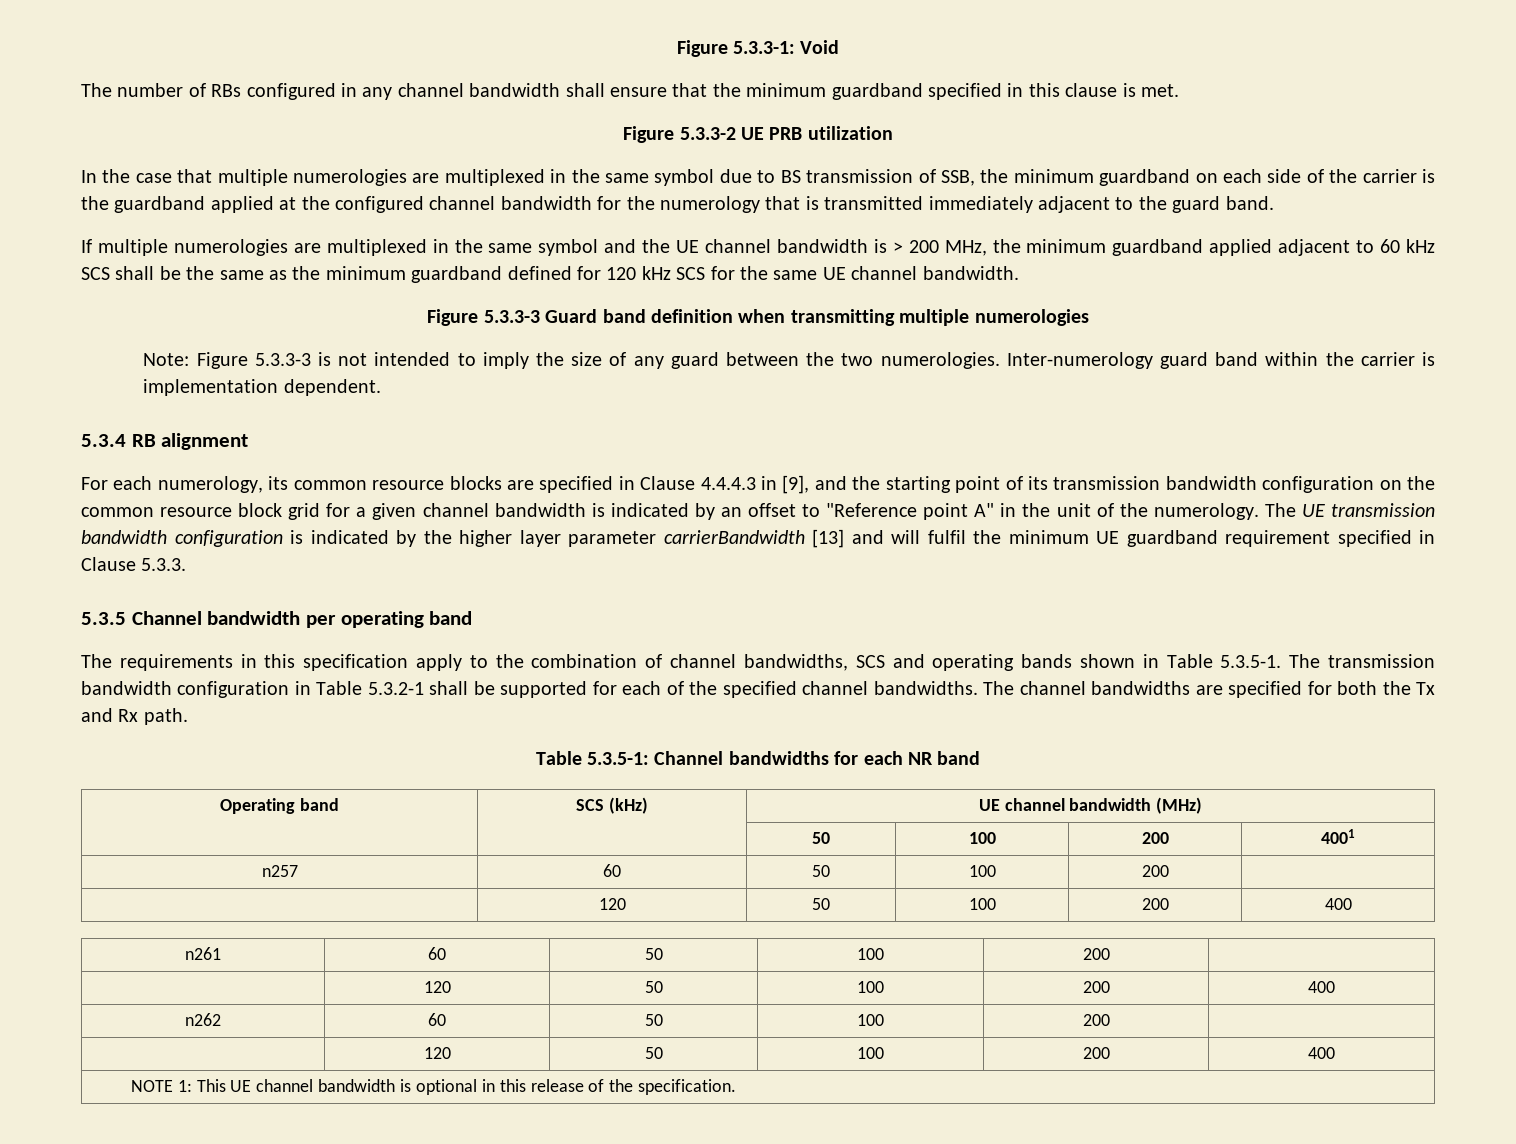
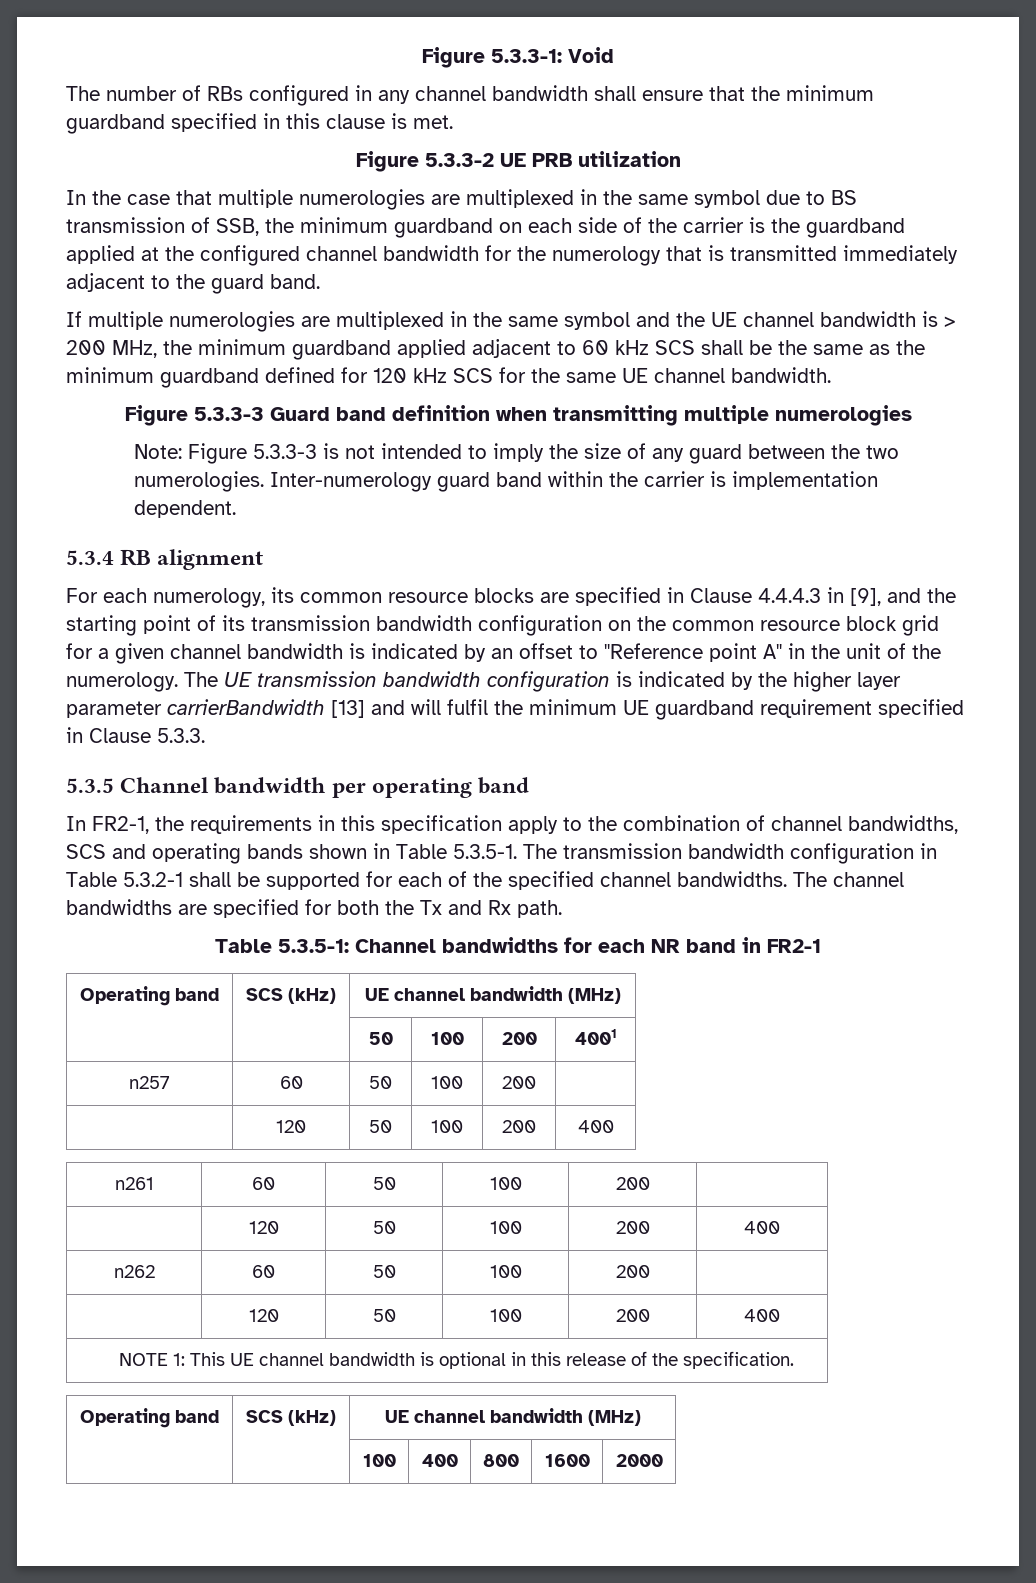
[81,654,112,668] The -> [66,816,184,834] In FR2-1, the
(981, 758) none -> [742,937,821,953] in FR2-1
(737, 1087) none -> [80,1408,219,1428] [245,1410,336,1426] [384,1408,641,1426] [362,1454,396,1467] [421,1454,458,1467] [483,1454,519,1467] [544,1454,590,1467] [615,1454,663,1467] // Operating band | SCS (kHz) | UE channel bandwidth (MHz) // | | 100 | 400 | 800 | 1600 | 2000

